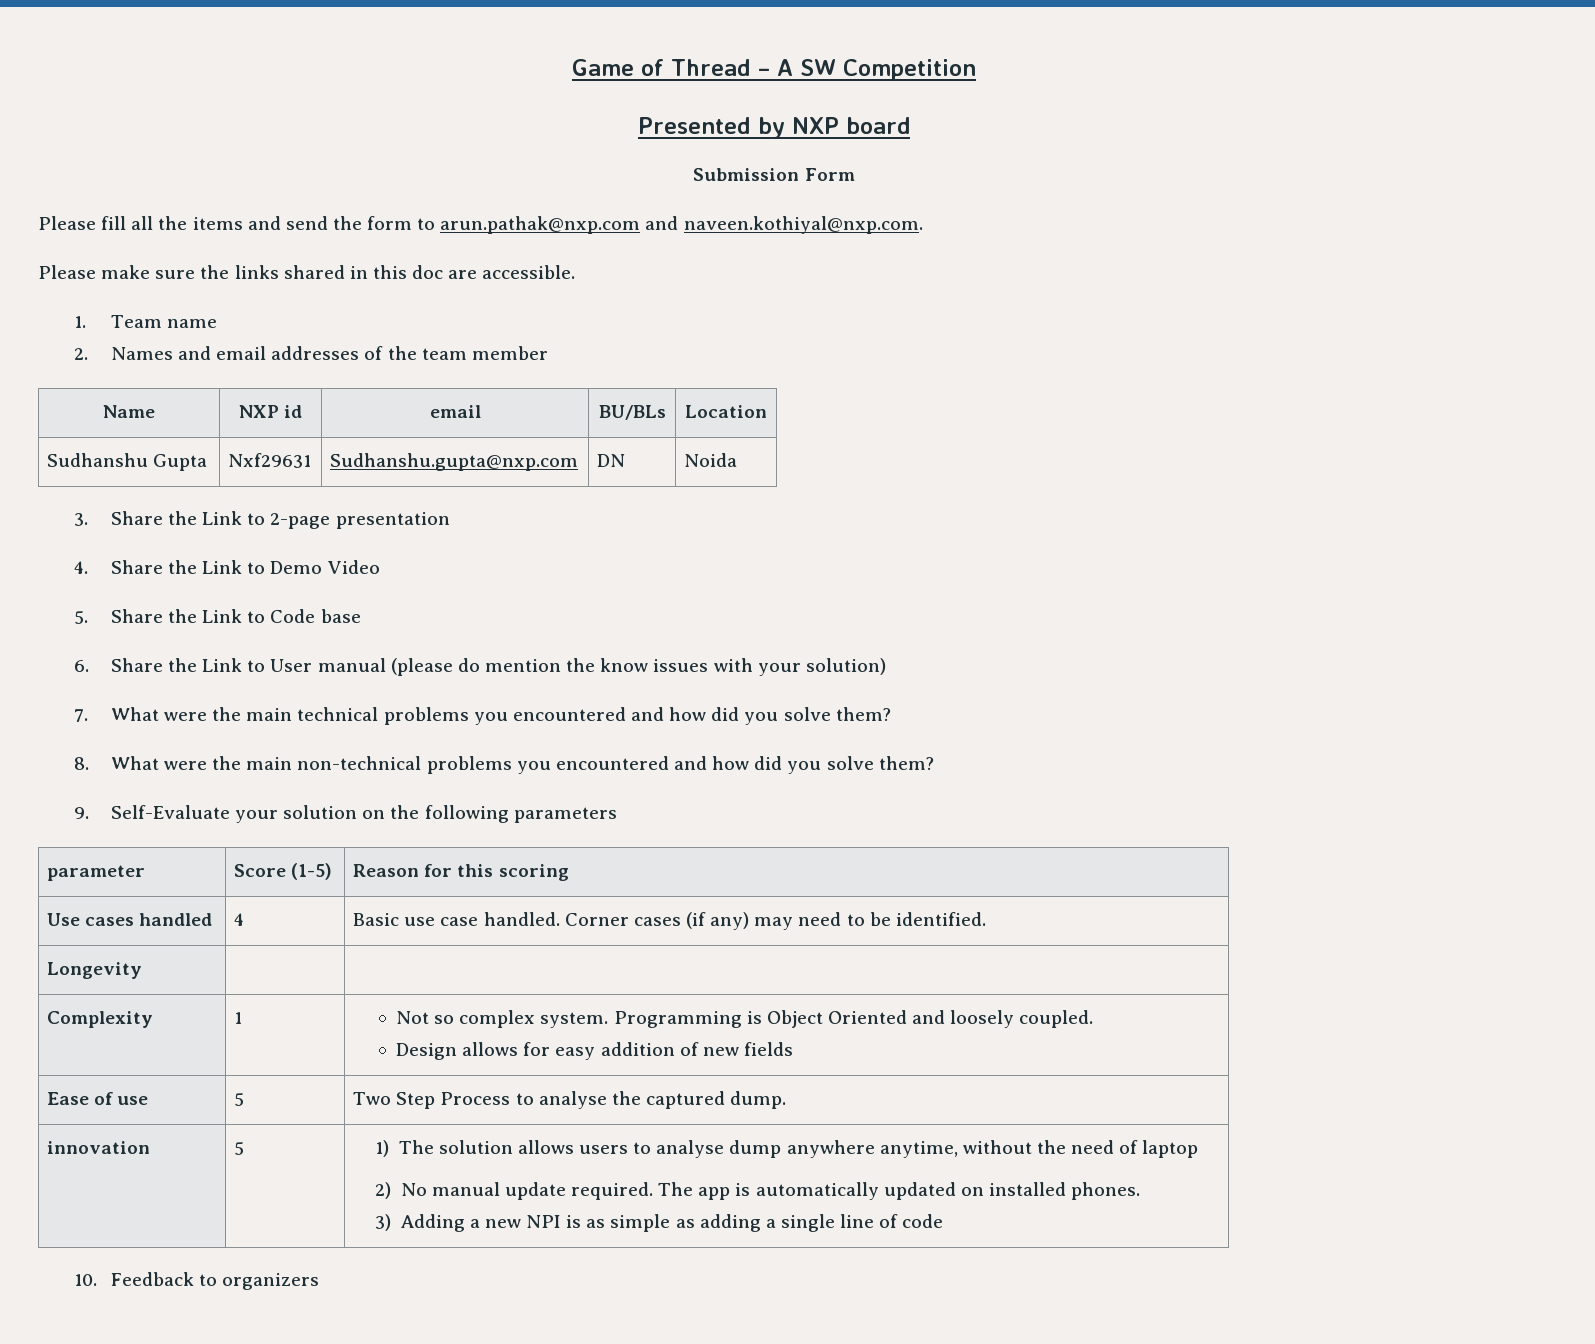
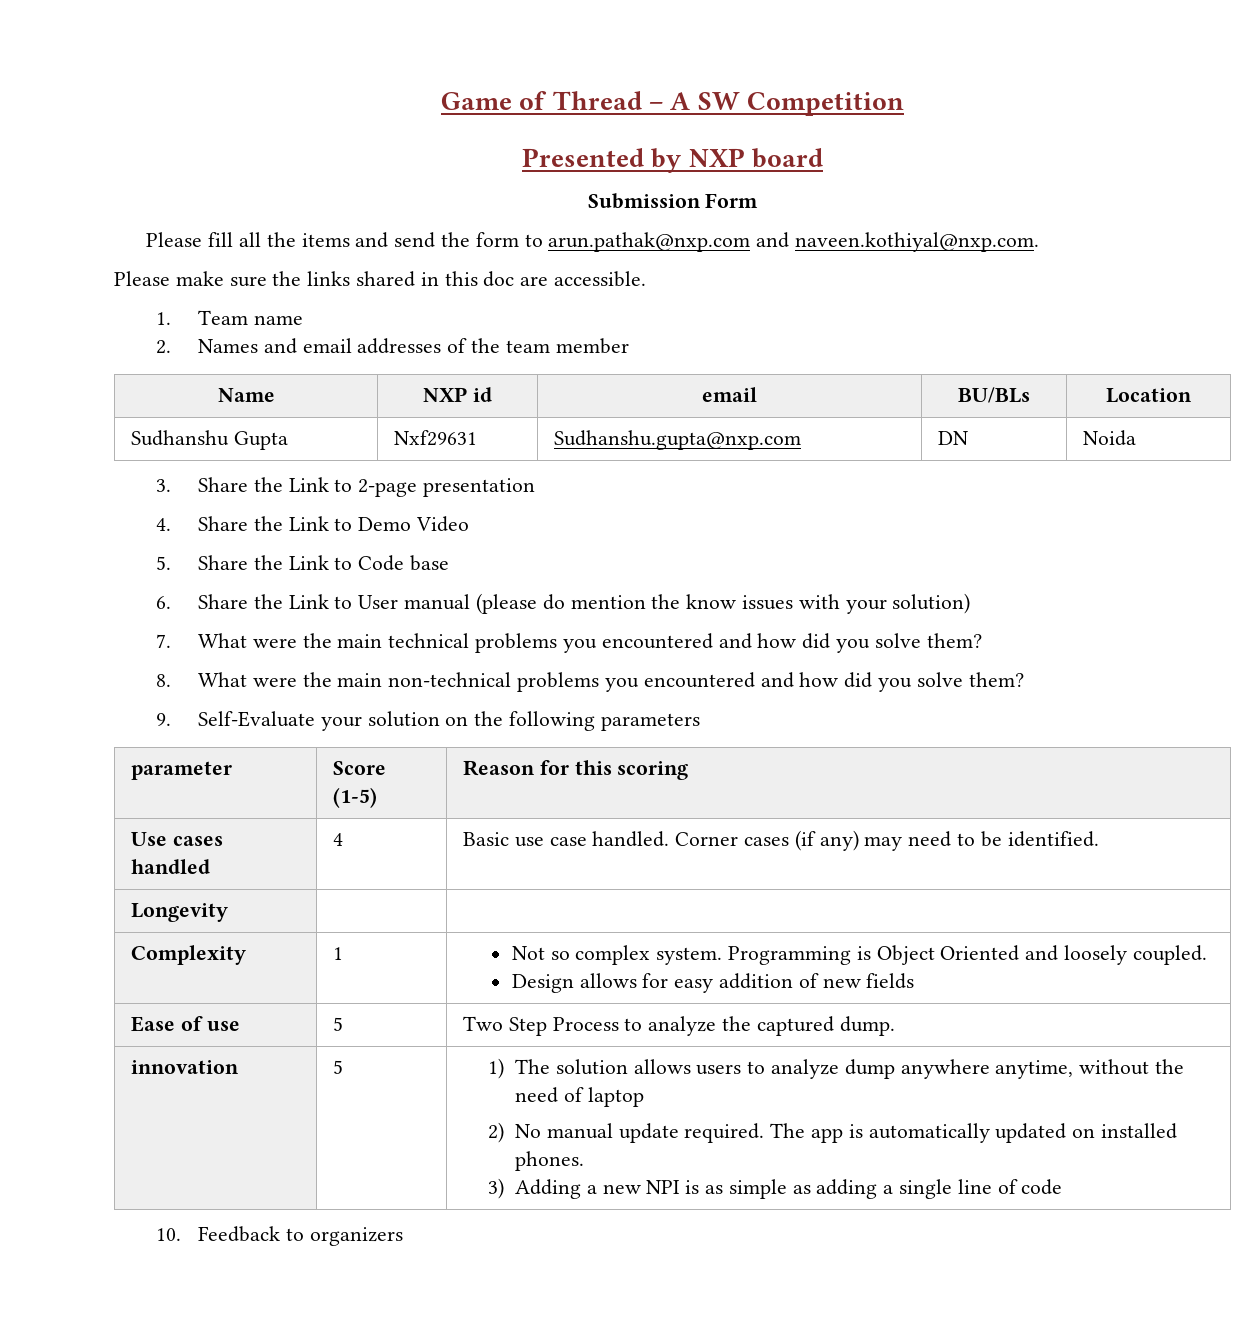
[538,1091,607,1109] analyse -> [648,1016,717,1036] analyze
[656,1140,725,1158] analyse -> [770,1059,839,1079] analyze

